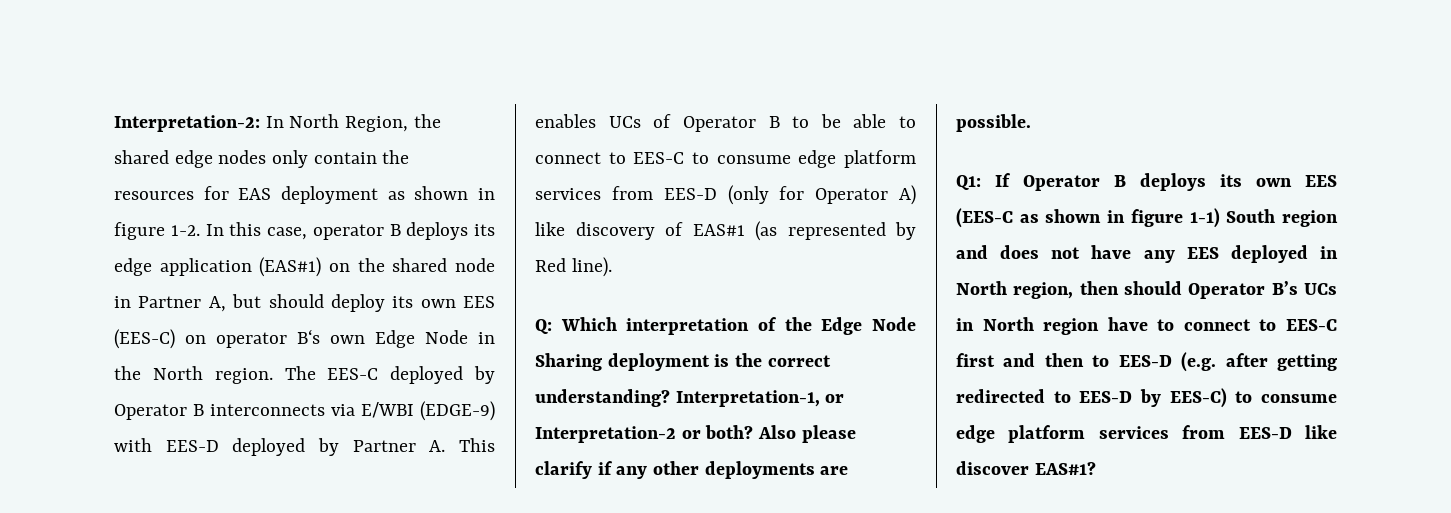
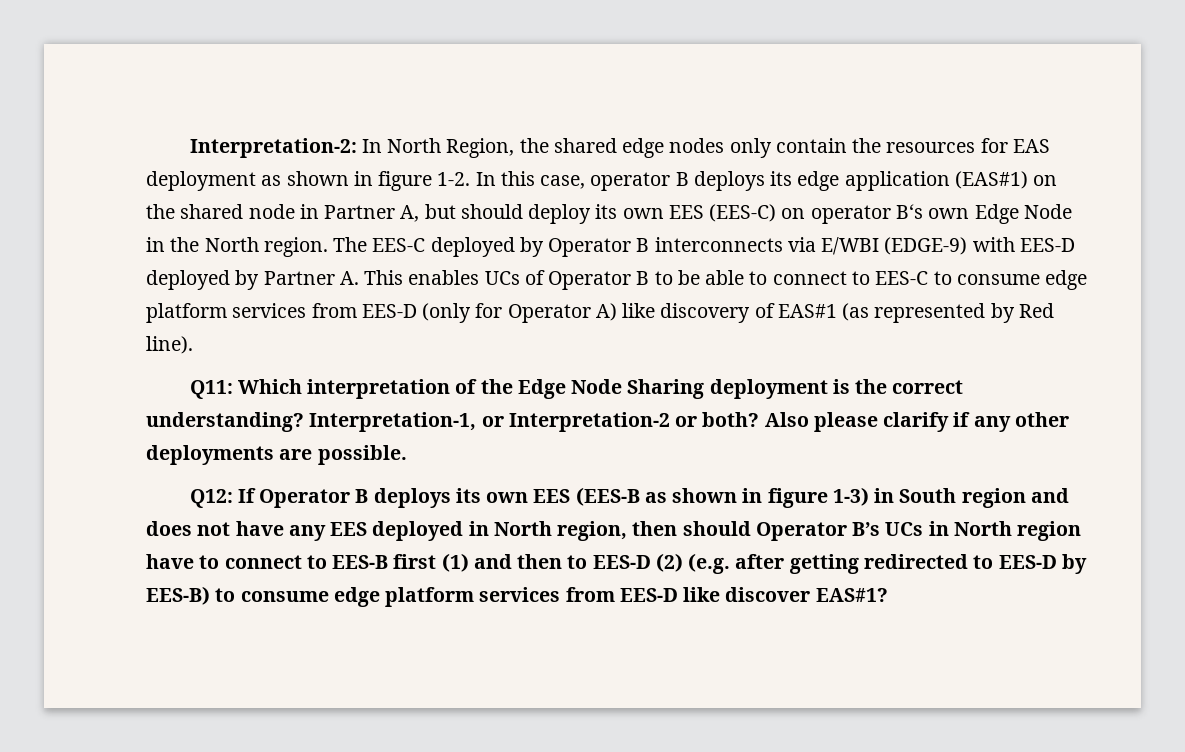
[535,319,552,334] Q: -> [189,380,233,399] Q11:
[956,175,981,190] Q1: -> [189,489,233,508] Q12:
[956,208,1220,228] (EES-C as shown in figure 1-1) -> [575,487,895,508] (EES-B as shown in figure 1-3) in
[1286,319,1337,331] [956,353,995,367] EES-C first -> [332,553,469,572] EES-B first (1)
(1172, 361) none -> [655,553,683,572] (2)
[1169,388,1227,408] EES-C) -> [146,586,210,605] EES-B)

